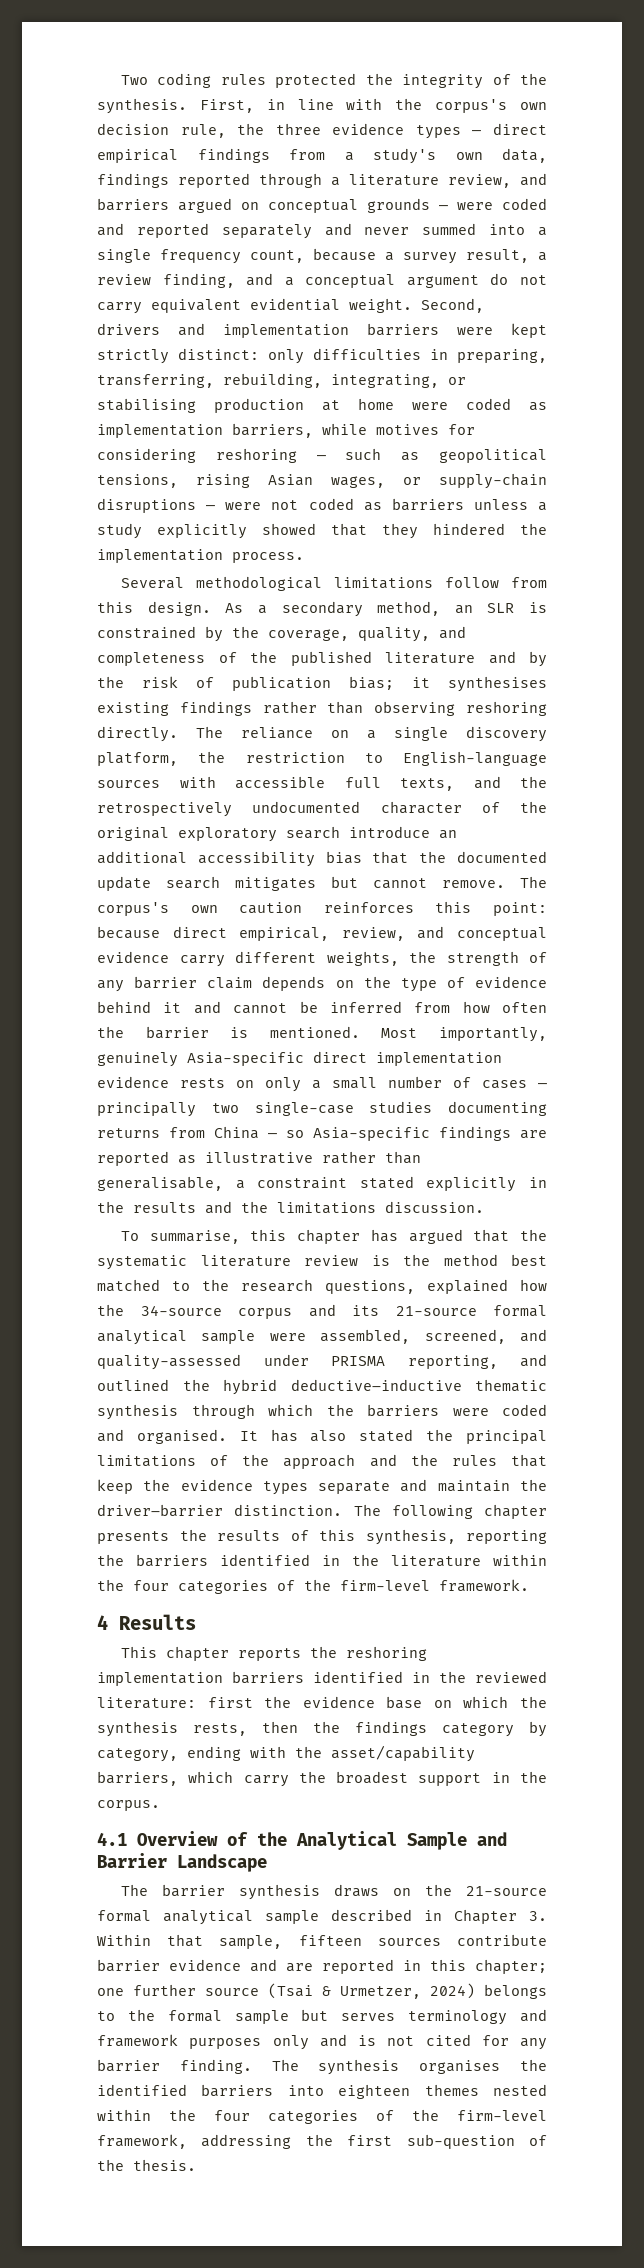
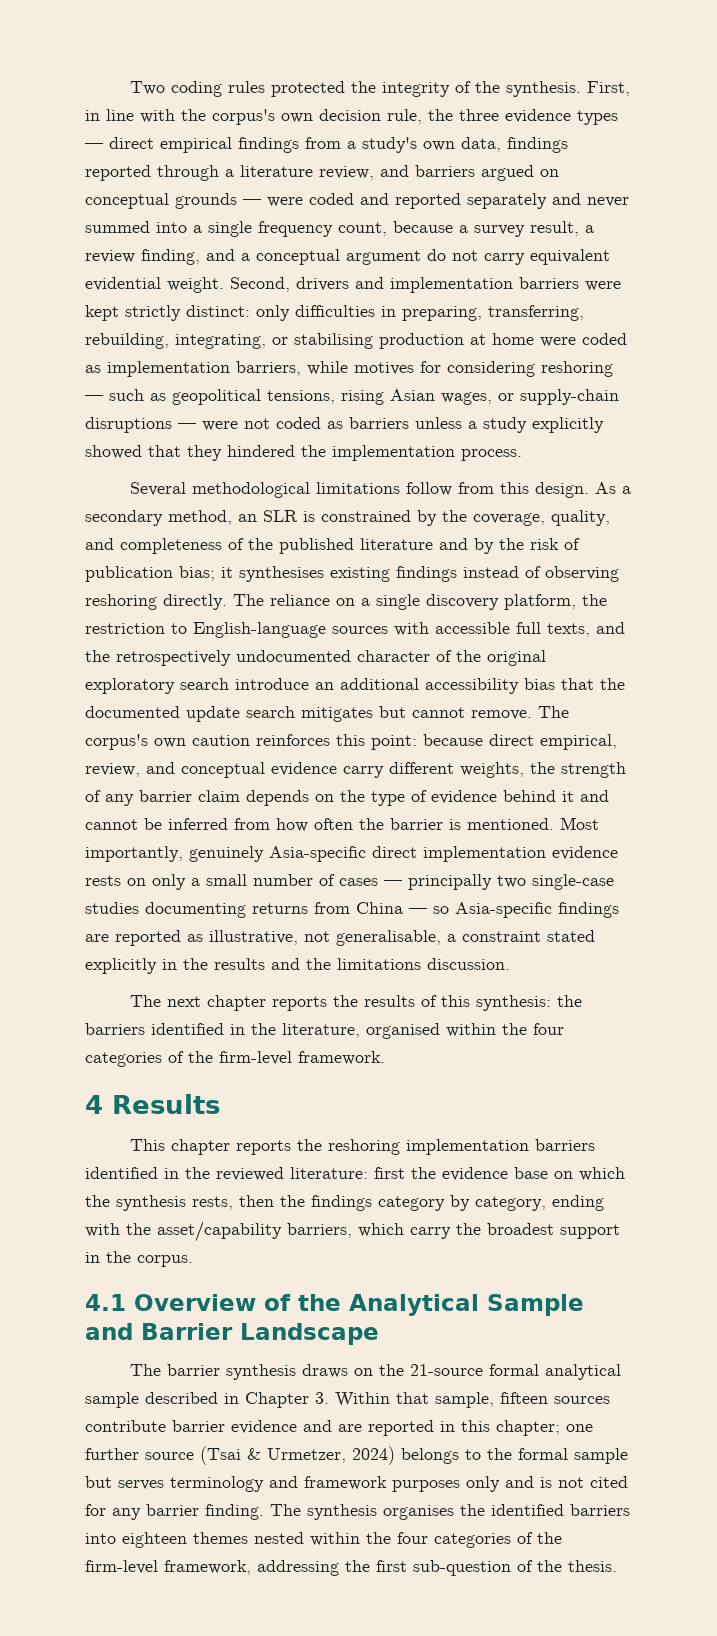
[262,701,364,714] rather than -> [463,566,541,578] instead of
[205,1151,421,1164] illustrative rather than -> [209,930,330,945] illustrative, not
[120,1229,547,1244] [97,1254,547,1270] [97,1279,547,1294] [97,1304,547,1319] [97,1329,547,1345] [97,1354,547,1370] [97,1379,547,1395] [97,1404,547,1420] [97,1429,547,1444] [97,1454,548,1469] [97,1479,547,1495] [97,1504,547,1519] [97,1531,169,1544] To summarise, this chapter has argued that the systematic literature review is the method best matched to the research questions, explained how the 34-source corpus and its 21-source formal analytical sample were assembled, screened, and quality-assessed under PRISMA reporting, and outlined the hybrid deductive–inductive thematic synthesis through which the barriers were coded and organised. It has also stated the principal limitations of the approach and the rules that keep the evidence types separate and maintain the driver–barrier distinction. The following chapter presents -> [129,995,327,1011] The next chapter reports
[365,1529,547,1545] synthesis, reporting -> [475,995,551,1011] synthesis:
[391,1555,481,1567] literature -> [282,1023,440,1039] literature, organised

